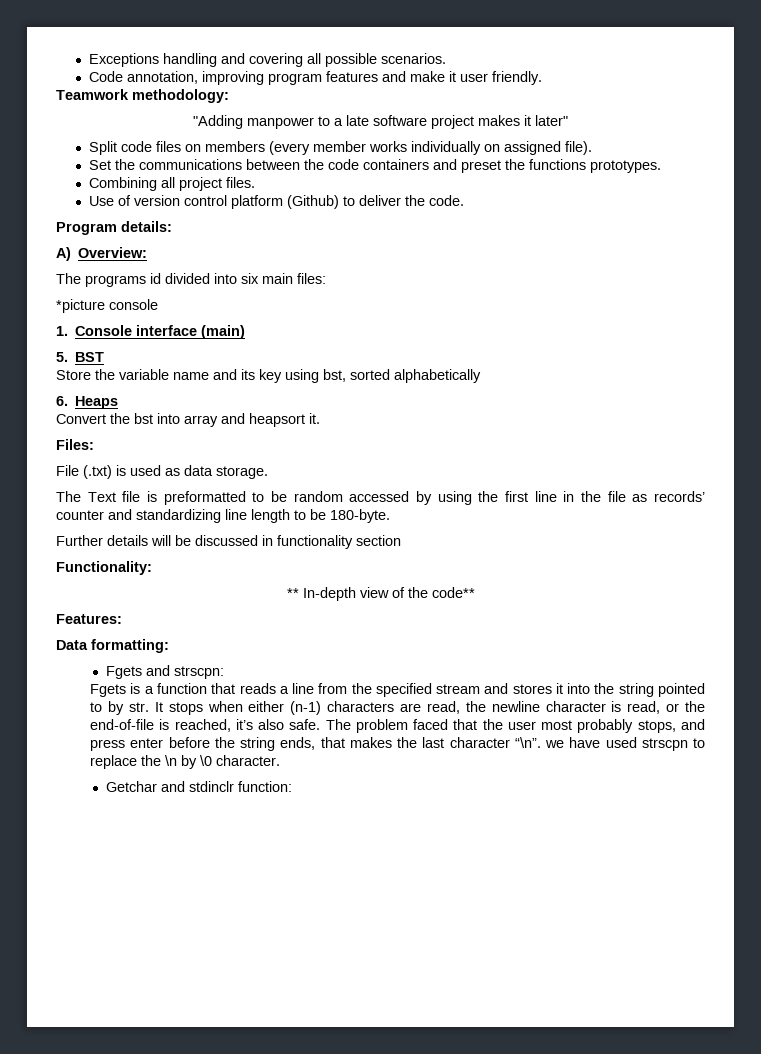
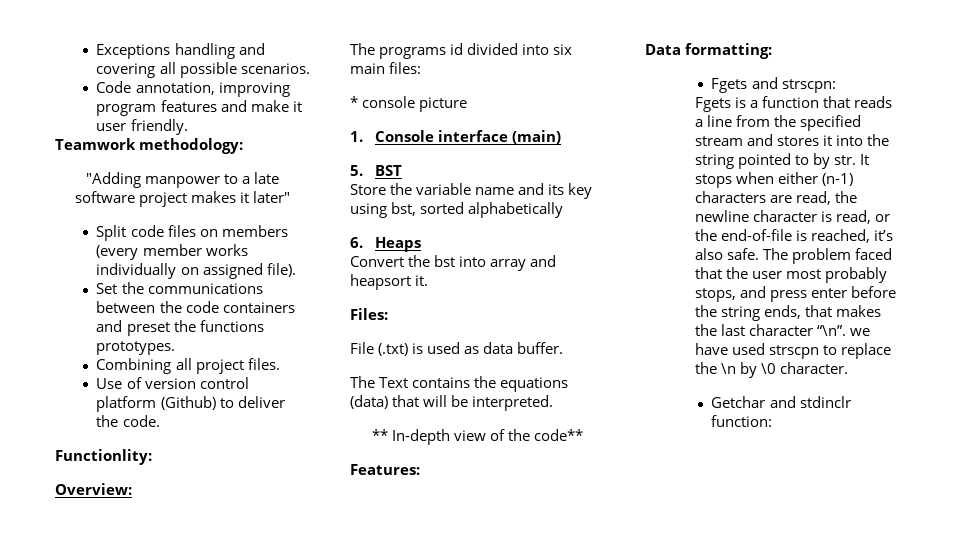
[56,221,172,235] [56,247,71,261] Program details: // A) -> [55,449,152,465] Functionlity: //
[56,299,105,313] *picture -> [350,96,358,108] *
(158, 304) none -> [419,97,468,112] picture
[216,466,268,479] storage. -> [517,342,564,354] buffer.
[122,491,705,505] [56,509,390,523] [56,535,401,549] [56,561,152,575] file is preformatted to be random accessed by using the first line in the file as records’ counter and standardizing line length to be 180-byte. // Further details will be discussed in functionality section // Functionality: -> [412,376,569,392] [350,395,554,411] contains the equations (data) that will be interpreted.

